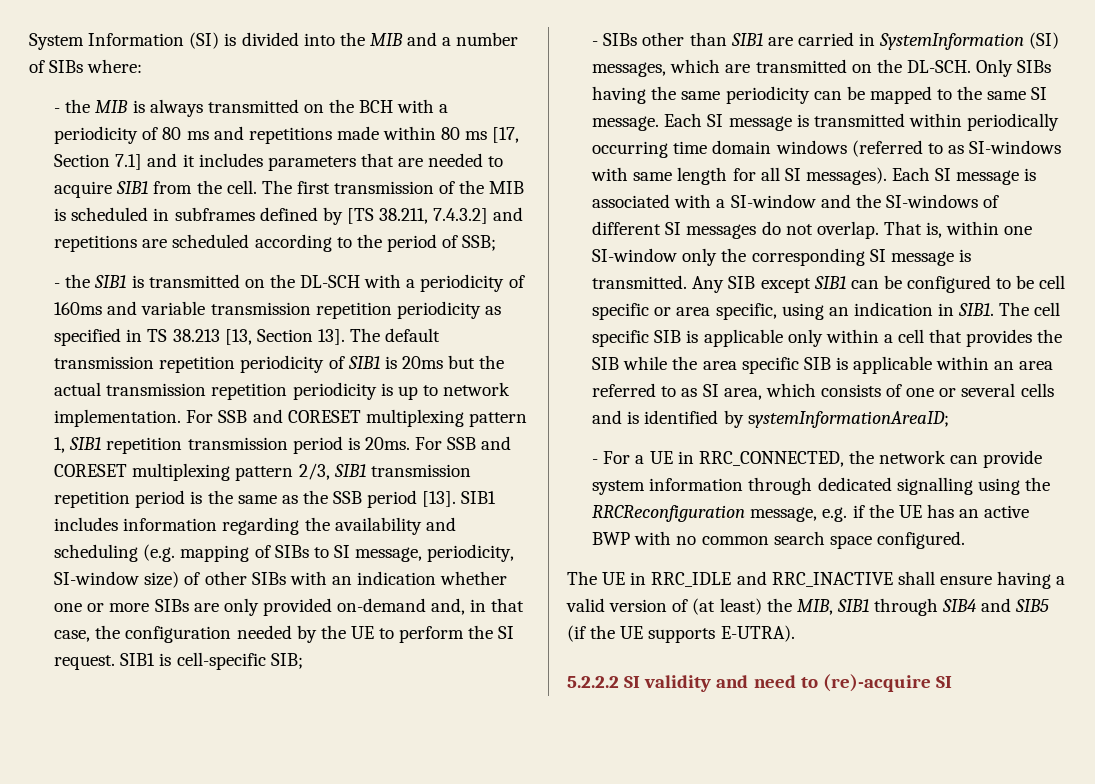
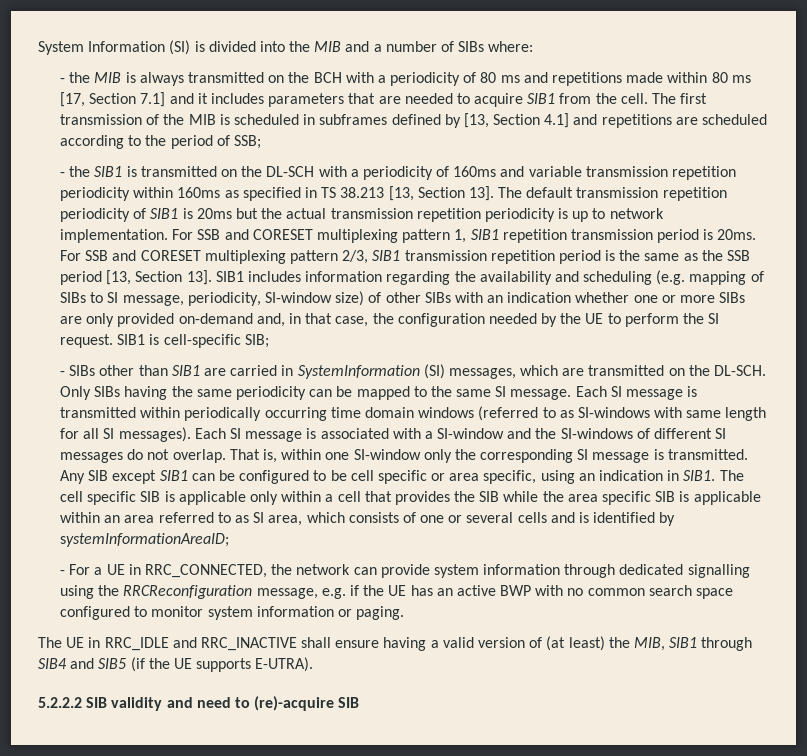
[346,208,489,224] [TS 38.211, 7.4.3.2] -> [463,113,570,128] [13, Section 4.1]
(481, 310) none -> [133,187,221,198] within 160ms
[422,491,457,507] [13]. -> [106,270,212,285] [13, Section 13].
[876,531,965,549] configured. -> [60,606,405,620] configured to monitor system information or paging.
[624,676,641,688] SI -> [86,697,108,708] SIB
[935,676,952,688] SI -> [338,697,360,708] SIB

